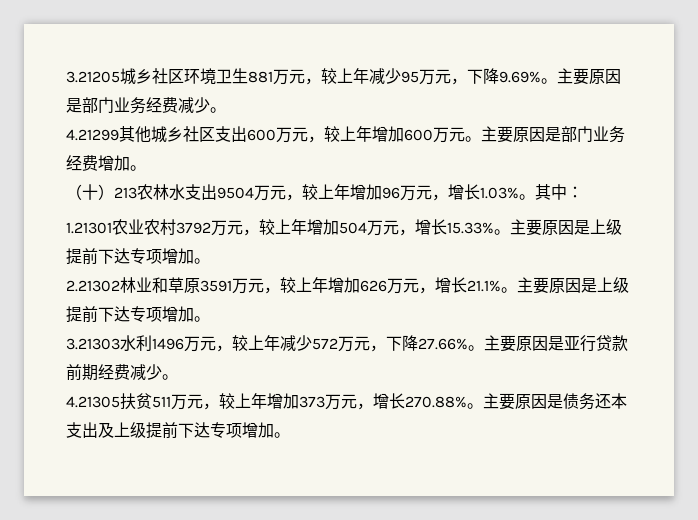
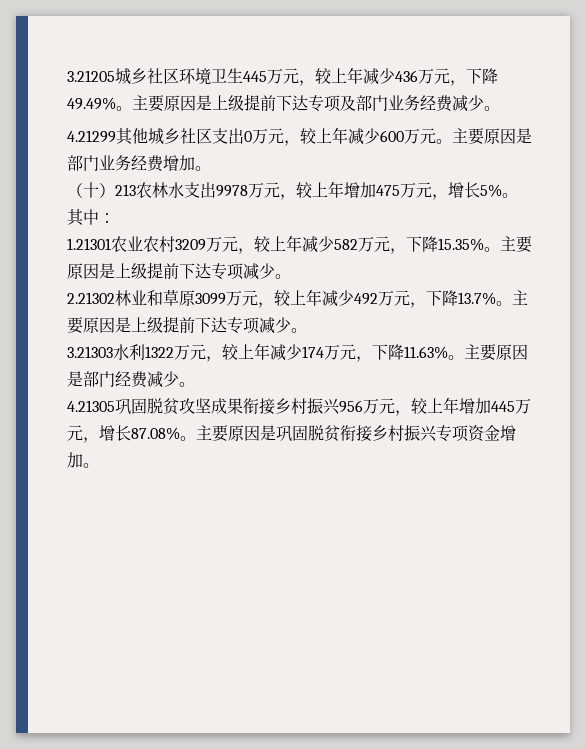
[248,68,621,85] [66,98,82,113] 881万元，较上年减少95万元，下降9.69%。主要原因是 -> [243,67,498,86] [67,94,356,112] 445万元，较上年减少436万元，下降49.49%。主要原因是上级提前下达专项及
[247,126,404,143] 600万元，较上年增加 -> [244,127,380,146] 0万元，较上年减少
[217,184,519,201] 9504万元，较上年增加96万元，增长1.03% -> [216,181,502,200] 9978万元，较上年增加475万元，增长5%
[176,219,622,236] [66,248,194,265] 3792万元，较上年增加504万元，增长15.33%。主要原因是上级提前下达专项增加 -> [175,235,532,254] [67,262,275,280] 3209万元，较上年减少582万元，下降15.35%。主要原因是上级提前下达专项减少
[200,277,629,294] [66,306,194,323] 3591万元，较上年增加626万元，增长21.1%。主要原因是上级提前下达专项增加 -> [195,289,528,308] [67,316,291,334] 3099万元，较上年减少492万元，下降13.7%。主要原因是上级提前下达专项减少
[152,335,628,352] [66,364,98,381] 1496万元，较上年减少572万元，下降27.66%。主要原因是亚行贷款前期 -> [145,343,528,362] [67,371,115,387] 1322万元，较上年减少174万元，下降11.63%。主要原因是部门
[120,393,627,410] [66,422,242,439] 扶贫511万元，较上年增加373万元，增长270.88%。主要原因是债务还本支出及上级提前下达专项 -> [115,397,531,416] [67,425,500,443] 巩固脱贫攻坚成果衔接乡村振兴956万元，较上年增加445万元，增长87.08%。主要原因是巩固脱贫衔接乡村振兴专项资金

